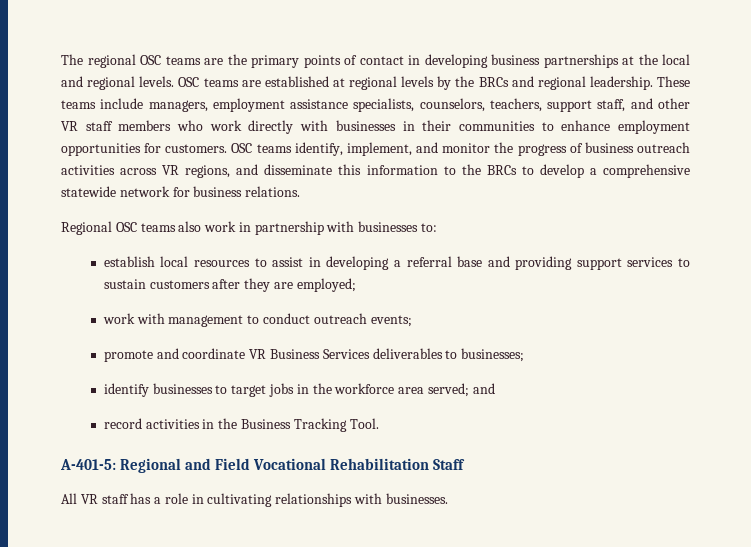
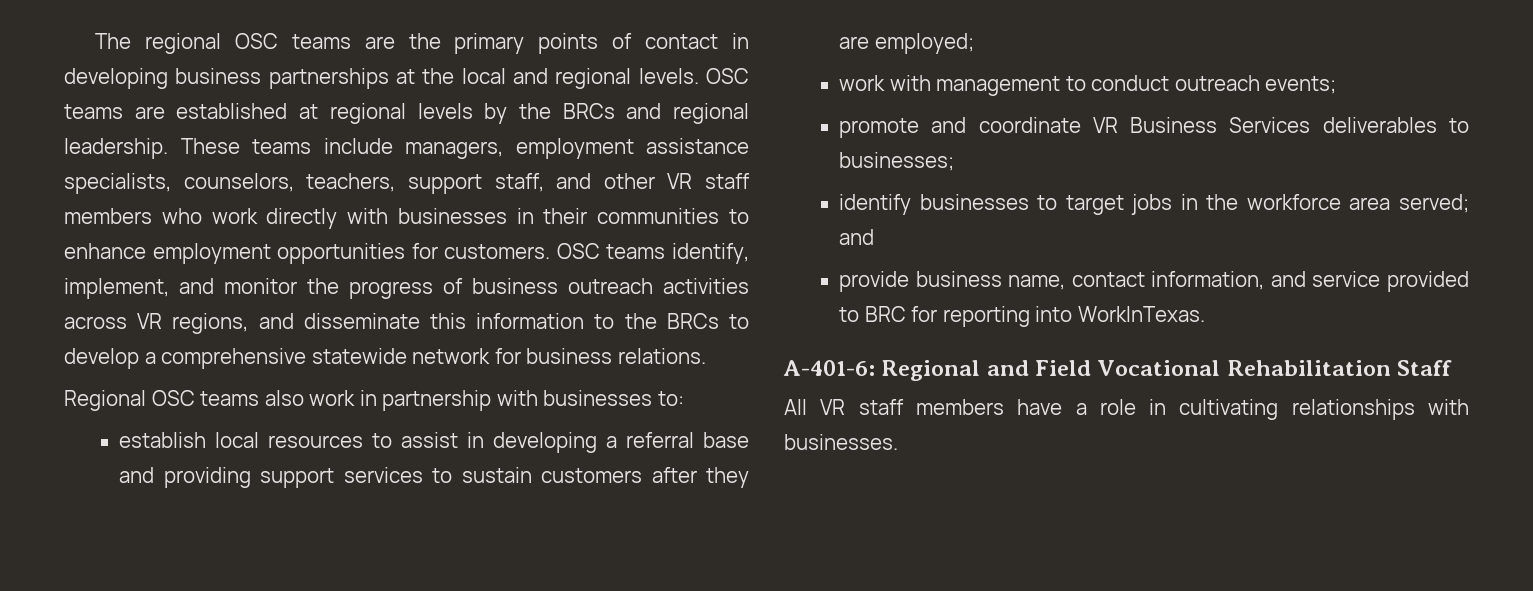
[103,418,379,432] [60,459,116,470] record activities in the Business Tracking Tool. // A-401-5: -> [839,271,1469,292] [839,306,1205,327] [783,360,875,376] provide business name, contact information, and service provided to BRC for reporting into WorkInTexas. // A-401-6:
[130,493,152,504] has -> [915,399,1063,415] members have

